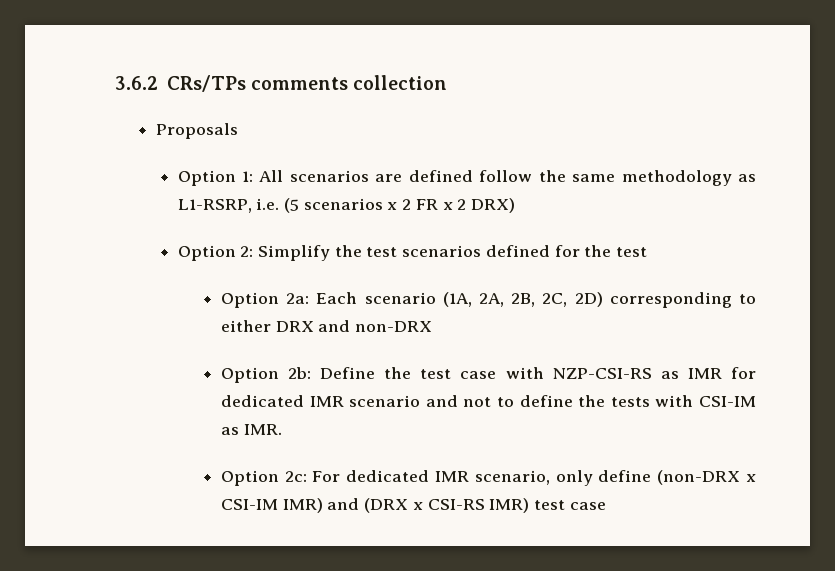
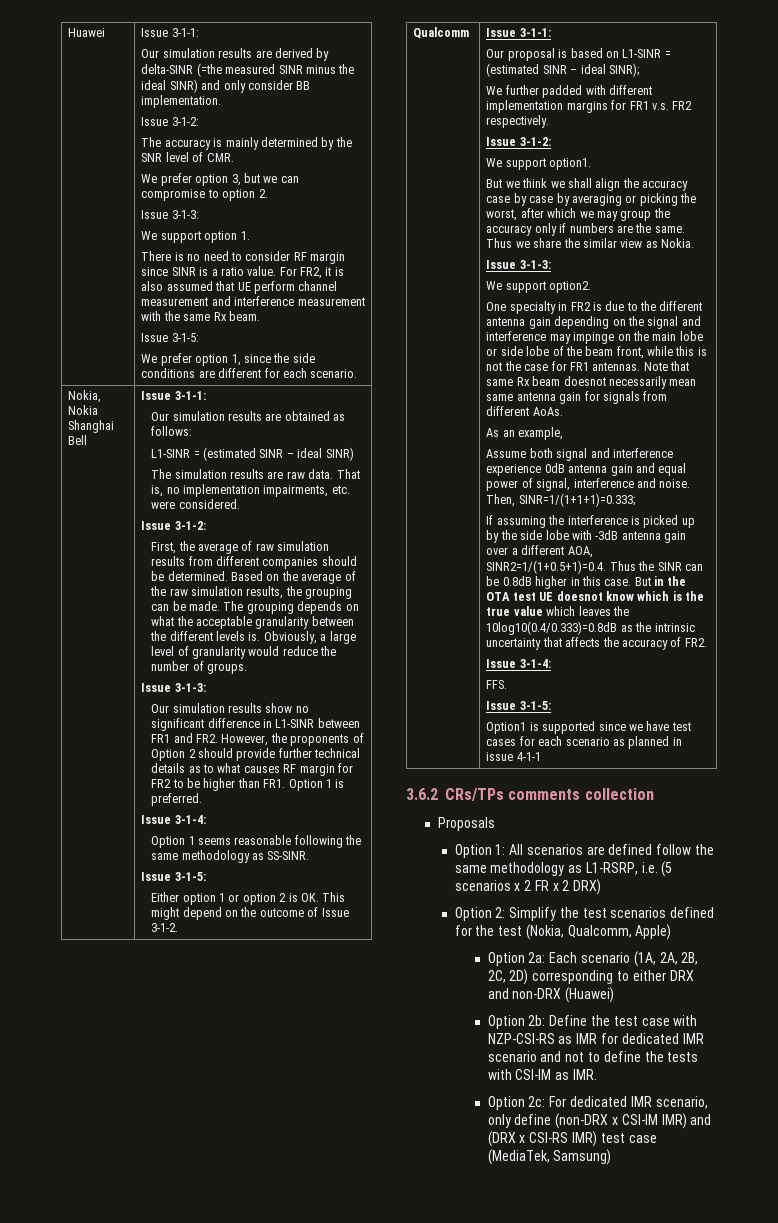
(115, 83) none -> [68,28,106,37] [141,28,199,37] [141,48,330,61] [141,63,355,77] [141,79,311,93] [141,95,222,108] [141,117,199,126] [141,137,352,150] [141,152,234,162] [141,173,299,186] [141,189,268,201] [141,210,199,219] [141,231,250,243] [141,251,345,264] [141,266,344,279] [141,281,338,294] [141,296,365,306] [141,311,260,321] [141,333,199,342] [141,353,315,366] [141,368,358,378] [68,390,102,403] [68,405,99,415] [68,420,115,433] [68,435,88,445] [141,391,206,400] [151,411,346,421] [151,426,193,436] [151,447,354,461] [151,469,360,479] [151,484,350,497] [151,499,240,509] [141,521,206,530] [151,541,330,554] [151,556,357,569] [151,571,356,584] [150,586,353,599] [151,601,359,614] [151,616,354,629] [150,631,356,644] [151,646,337,659] [151,661,248,674] [141,683,206,692] [151,703,309,713] [151,718,360,731] [151,733,364,746] [151,748,361,761] [151,763,353,776] [151,778,345,791] [151,793,203,806] [141,815,206,824] [151,835,362,848] [151,850,310,863] [141,872,206,881] [151,892,346,905] [151,907,349,920] [151,923,179,932] [413,27,470,39] [486,28,551,37] [486,48,671,61] [486,63,639,77] [486,85,652,98] [486,100,693,113] [486,115,550,128] [486,137,551,146] [486,158,592,170] [486,178,688,191] [486,193,696,206] [486,208,670,221] [486,223,685,236] [486,238,694,248] [486,260,551,269] [486,281,592,293] [486,301,703,314] [486,316,701,329] [486,331,703,344] [486,346,707,359] [486,361,689,371] [486,376,697,389] [486,391,668,404] [486,406,563,416] [486,427,564,440] [486,448,673,461] [486,463,687,476] [486,478,691,491] [486,493,635,507] [486,515,695,528] [486,530,686,543] [486,545,593,558] [486,560,703,574] [486,576,687,589] [486,591,704,601] [486,606,629,616] [486,621,695,635] [486,637,707,650] [486,659,551,668] [486,680,508,689] [486,701,551,710] [486,721,691,734] [486,736,682,749] [486,752,541,761] Huawei | Issue 3-1-1: // Our simulation results are derived by delta-SINR (=the measured SINR minus the ideal SINR) and only consider BB implementation. // Issue 3-1-2: // The accuracy is mainly determined by the SNR level of CMR. // We prefer option 3, but we can compromise to option 2. // Issue 3-1-3: // We support option 1. // There is no need to consider RF margin since SINR is a ratio value. For FR2, it is also assumed that UE perform channel measurement and interference measurement with the same Rx beam. // Issue 3-1-5: // We prefer option 1, since the side conditions are different for each scenario. // Nokia, Nokia Shanghai Bell | Issue 3-1-1: // Our simulation results are obtained as follows: // L1-SINR = (estimated SINR – ideal SINR) // The simulation results are raw data. That is, no implementation impairments, etc. were considered. // Issue 3-1-2: // First, the average of raw simulation results from different companies should be determined. Based on the average of the raw simulation results, the grouping can be made. The grouping depends on what the acceptable granularity between the different levels is. Obviously, a large level of granularity would reduce the number of groups. // Issue 3-1-3: // Our simulation results show no significant difference in L1-SINR between FR1 and FR2. However, the proponents of Option 2 should provide further technical details as to what causes RF margin for FR2 to be higher than FR1. Option 1 is preferred. // Issue 3-1-4: // Option 1 seems reasonable following the same methodology as SS-SINR. // Issue 3-1-5: // Either option 1 or option 2 is OK. This might depend on the outcome of Issue 3-1-2. // Qualcomm | Issue 3-1-1: // Our proposal is based on L1-SINR = (estimated SINR – ideal SINR); // We further padded with different implementation margins for FR1 v.s. FR2 respectively. // Issue 3-1-2: // We support option1. // But we think we shall align the accuracy case by case by averaging or picking the worst, after which we may group the accuracy only if numbers are the same. Thus we share the similar view as Nokia. // Issue 3-1-3: // We support option2. // One specialty in FR2 is due to the different antenna gain depending on the signal and interference may impinge on the main lobe or side lobe of the beam front, while this is not the case for FR1 antennas. Note that same Rx beam doesnot necessarily mean same antenna gain for signals from different AoAs. // As an example, // Assume both signal and interference experience 0dB antenna gain and equal power of signal, interference and noise. Then, SINR=1/(1+1+1)=0.333; // If assuming the interference is picked up by the side lobe with -3dB antenna gain over a different AOA, SINR2=1/(1+0.5+1)=0.4. Thus the SINR can be 0.8dB higher in this case. But in the OTA test UE doesnot know which is the true value which leaves the 10log10(0.4/0.333)=0.8dB as the intrinsic uncertainty that affects the accuracy of FR2. // Issue 3-1-4: // FFS. // Issue 3-1-5: // Option1 is supported since we have test cases for each scenario as planned in issue 4-1-1 //
(648, 252) none -> [525,924,672,940] (Nokia, Qualcomm, Apple)
(433, 326) none -> [565,987,615,1003] (Huawei)
(606, 506) none -> [487,1149,612,1165] (MediaTek, Samsung)

